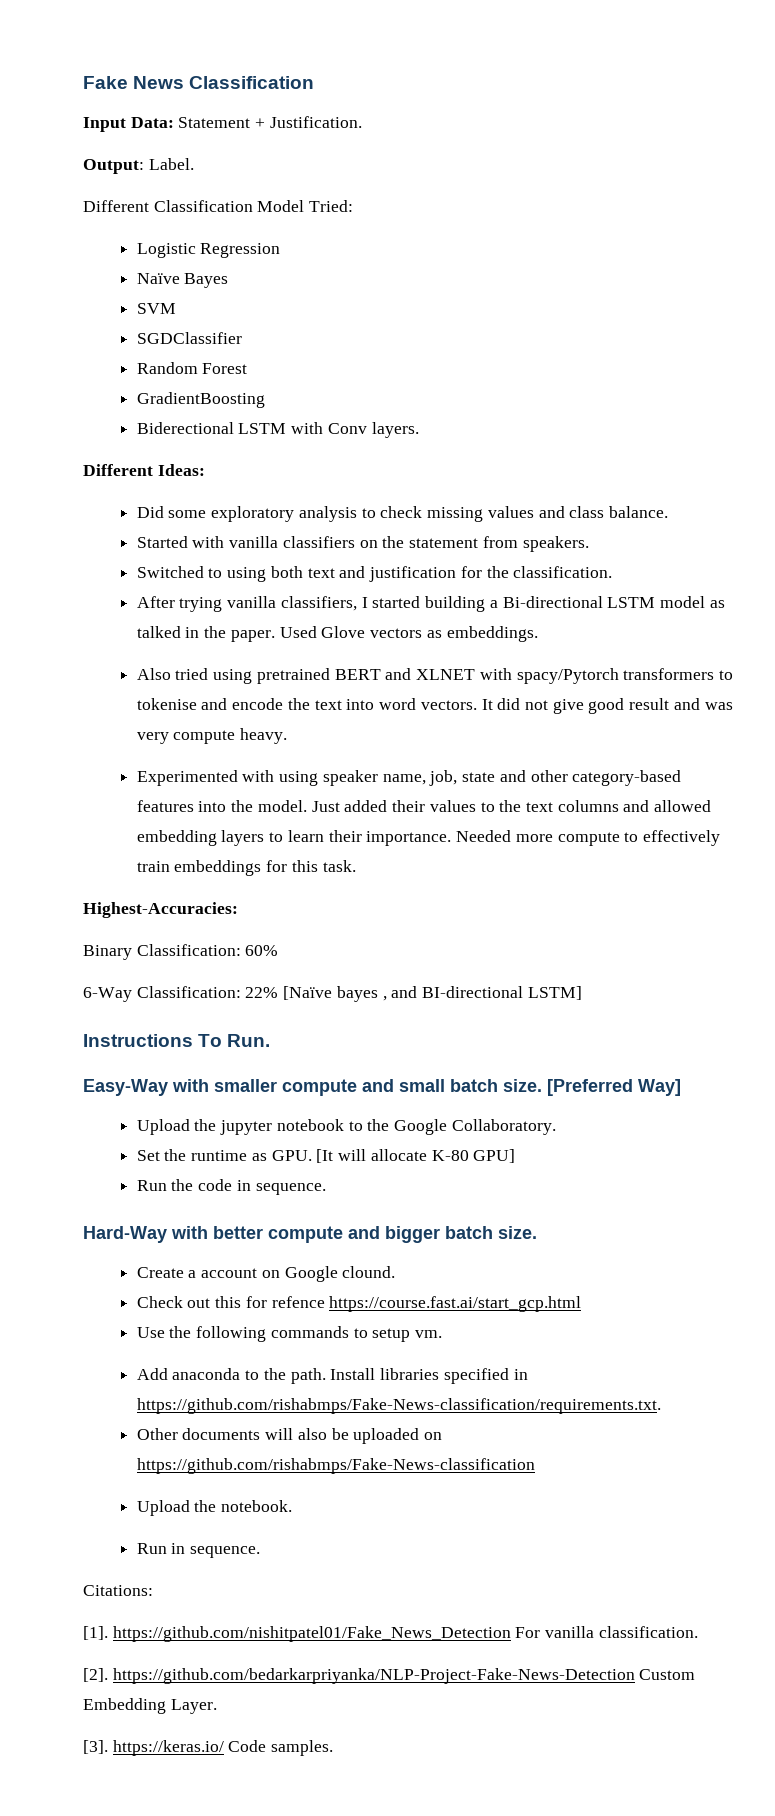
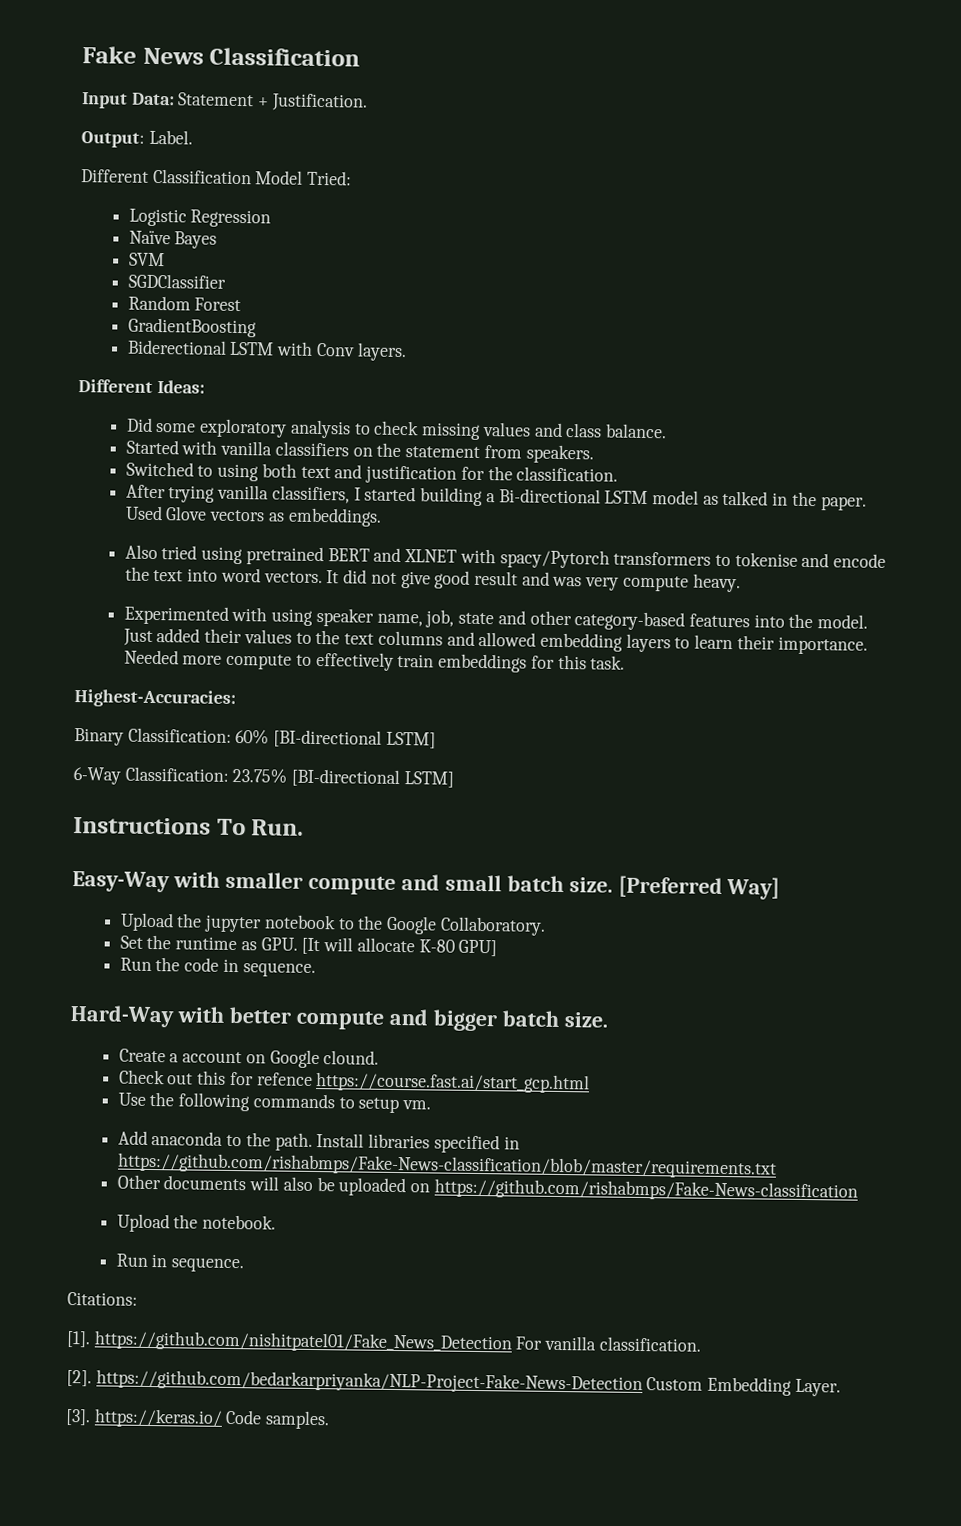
(279, 950) none -> [273,729,436,749] [BI-directional LSTM]
[245,986,524,1002] 22% [Naïve bayes , and BI-directional -> [232,767,401,788] 23.75% [BI-directional
[136,1398,661,1414] https://github.com/rishabmps/Fake-News-classification/requirements.txt. -> [116,1152,777,1179] https://github.com/rishabmps/Fake-News-classification/blob/master/requirements.txt

